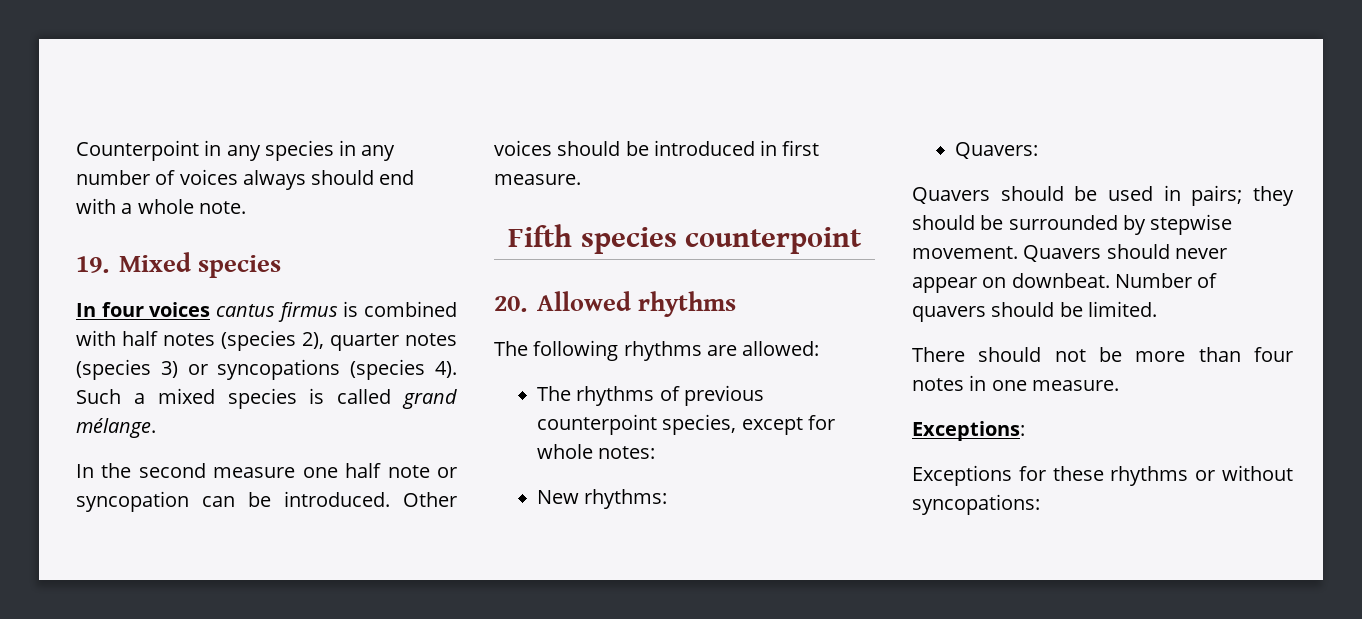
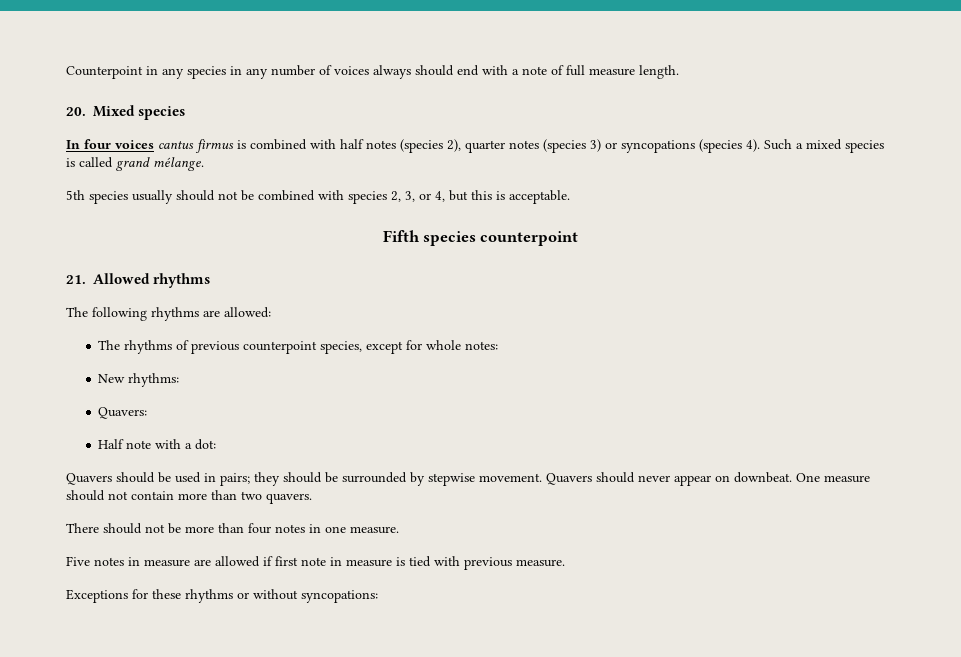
[137,199,246,214] [76,256,109,273] whole note. // 19. -> [522,65,679,79] [66,107,86,116] note of full measure length. // 20.
[76,463,457,478] [76,491,457,512] [494,140,820,156] [494,174,581,185] In the second measure one half note or syncopation can be introduced. Other voices should be introduced in first measure. -> [66,190,570,204] 5th species usually should not be combined with species 2, 3, or 4, but this is acceptable.
[494,296,527,312] 20. -> [66,275,86,284] 21.
(1038, 150) none -> [98,439,217,450] // Half note with a dot:
[1114,273,1218,288] [912,301,1157,322] Number of quavers should be limited. -> [796,473,870,483] [66,490,312,504] One measure should not contain more than two quavers.
[912,421,1025,441] Exceptions: -> [66,556,565,570] Five notes in measure are allowed if first note in measure is tied with previous measure.

